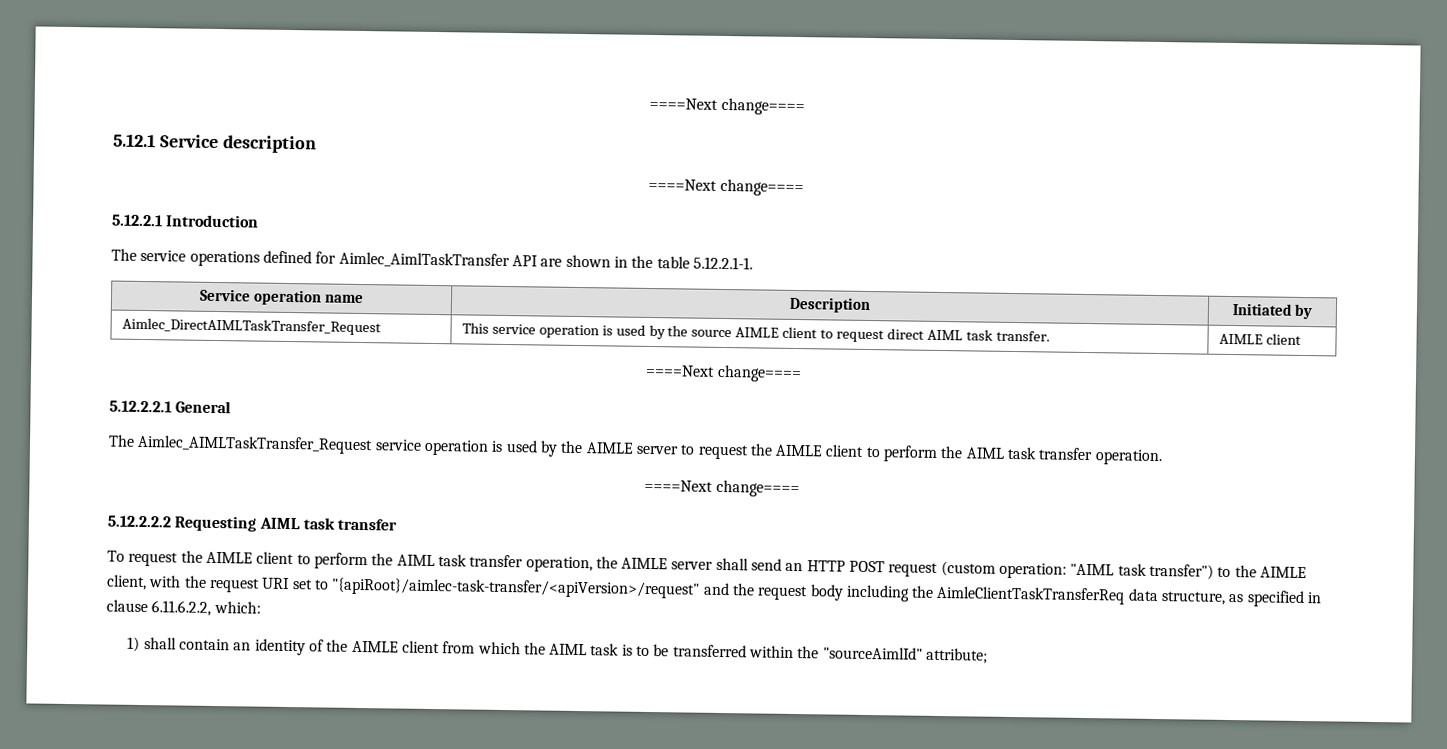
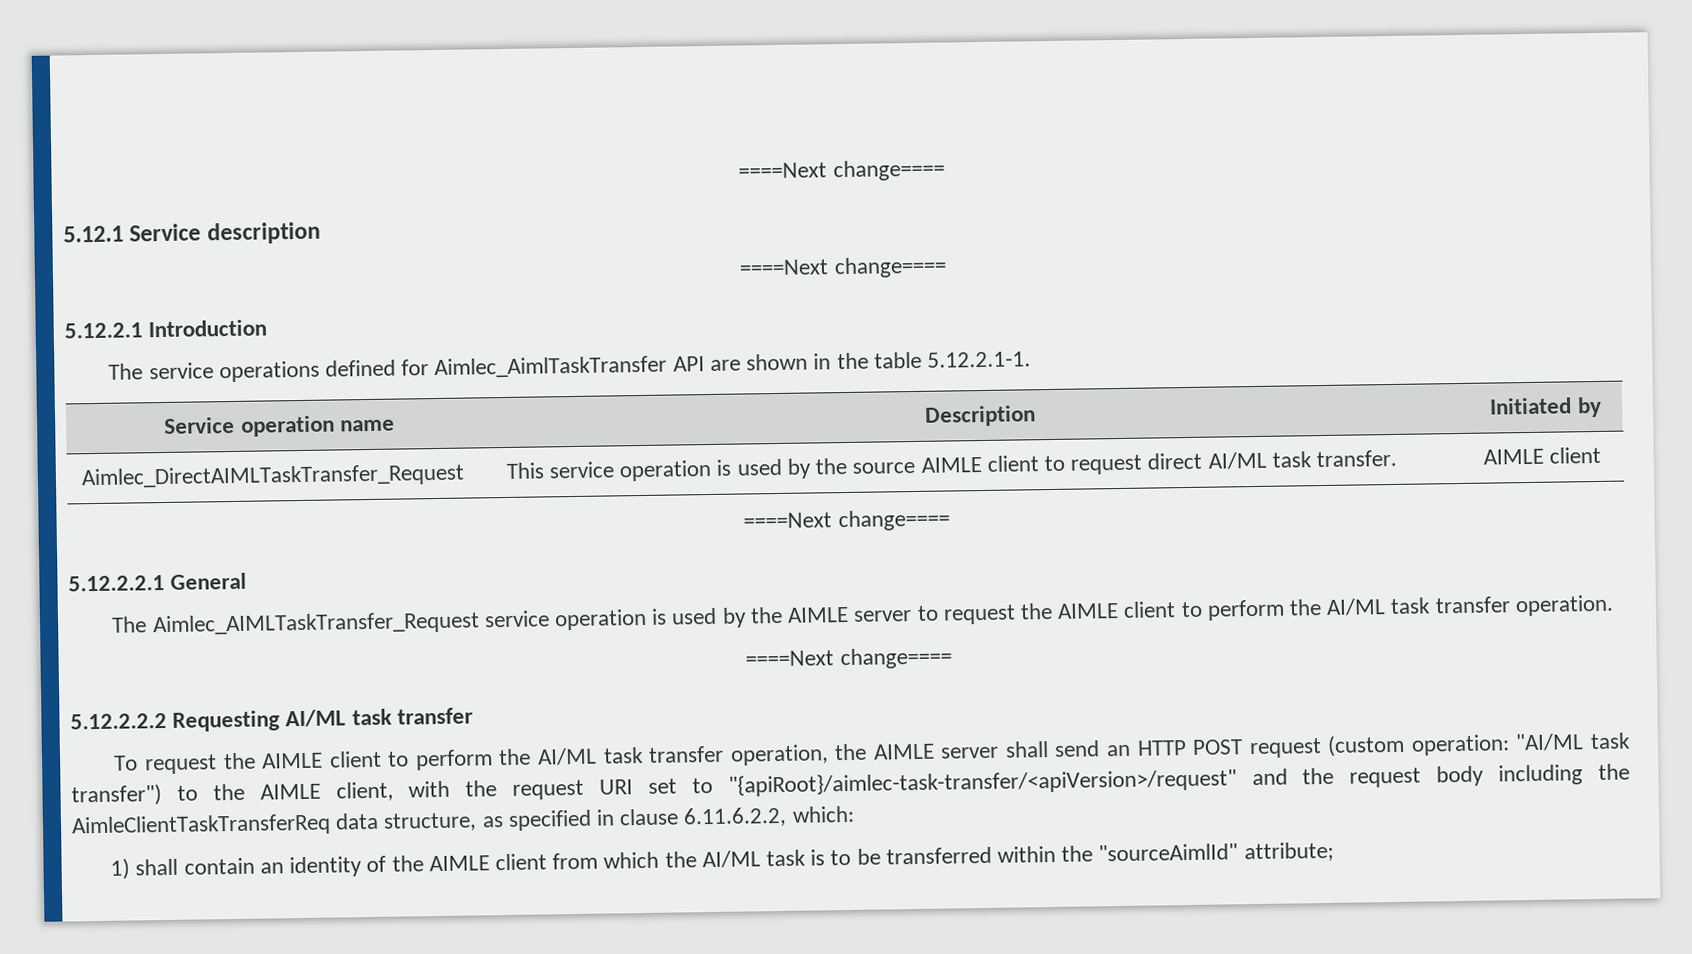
[926,329,963,341] AIML -> [1207,451,1267,470] AI/ML
[965,447,1005,459] AIML -> [1326,598,1387,616] AI/ML
[258,517,300,530] AIML -> [285,709,347,728] AI/ML
[396,554,435,567] AIML -> [536,747,597,766] AI/ML
[1070,563,1115,576] "AIML -> [1515,733,1585,752] "AI/ML
[549,643,588,656] AIML -> [701,850,761,869] AI/ML

